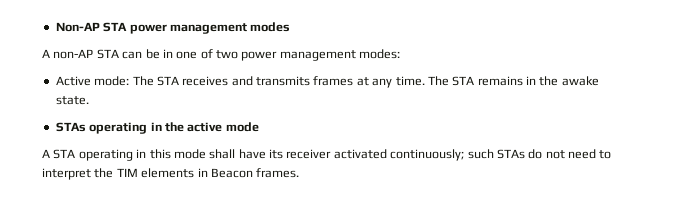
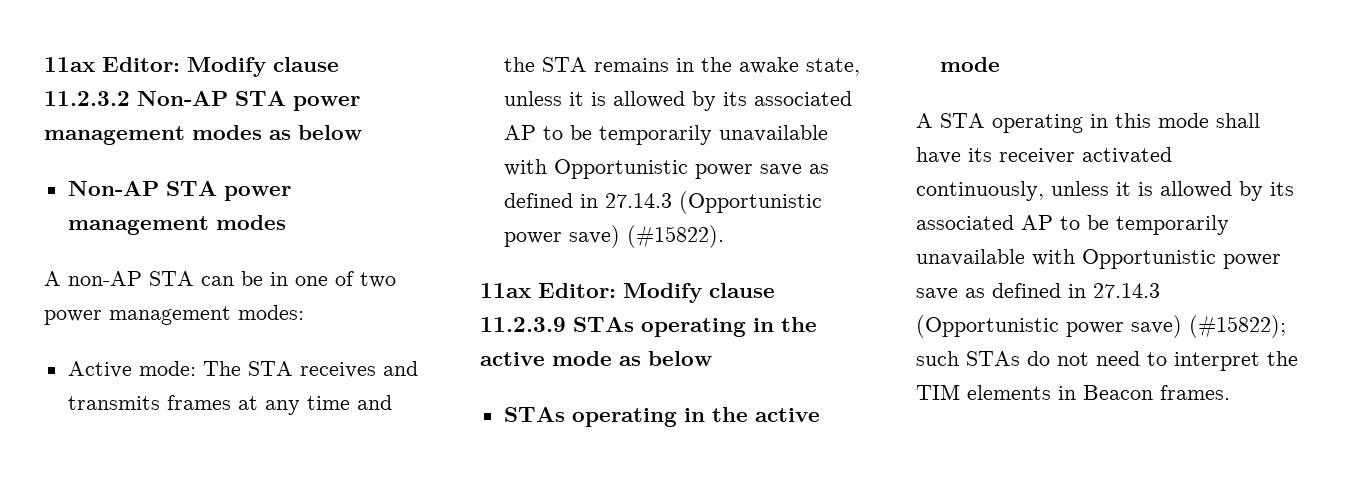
(55, 27) none -> [44,57,339,77] [44,91,360,111] [44,125,362,145] 11ax Editor: Modify clause 11.2.3.2 Non-AP STA power management modes as below //
[395,76,449,86] time. The -> [306,395,392,410] [503,57,535,72] time and the
[55,96,89,105] state. -> [805,58,860,76] [503,91,852,111] [503,125,828,145] [503,159,829,179] [503,191,822,214] [503,225,724,248] [480,283,775,303] [480,317,817,337] [480,351,712,366] state, unless it is allowed by its associated AP to be temporarily unavailable with Opportunistic power save as defined in 27.14.3 (Opportunistic power save) (#15822). // 11ax Editor: Modify clause 11.2.3.9 STAs operating in the active mode as below
[390,149,465,161] continuously; -> [916,181,1294,201] [916,215,1229,235] [916,249,1281,269] [916,283,1160,300] [916,315,1286,338] continuously, unless it is allowed by its associated AP to be temporarily unavailable with Opportunistic power save as defined in 27.14.3 (Opportunistic power save) (#15822);

